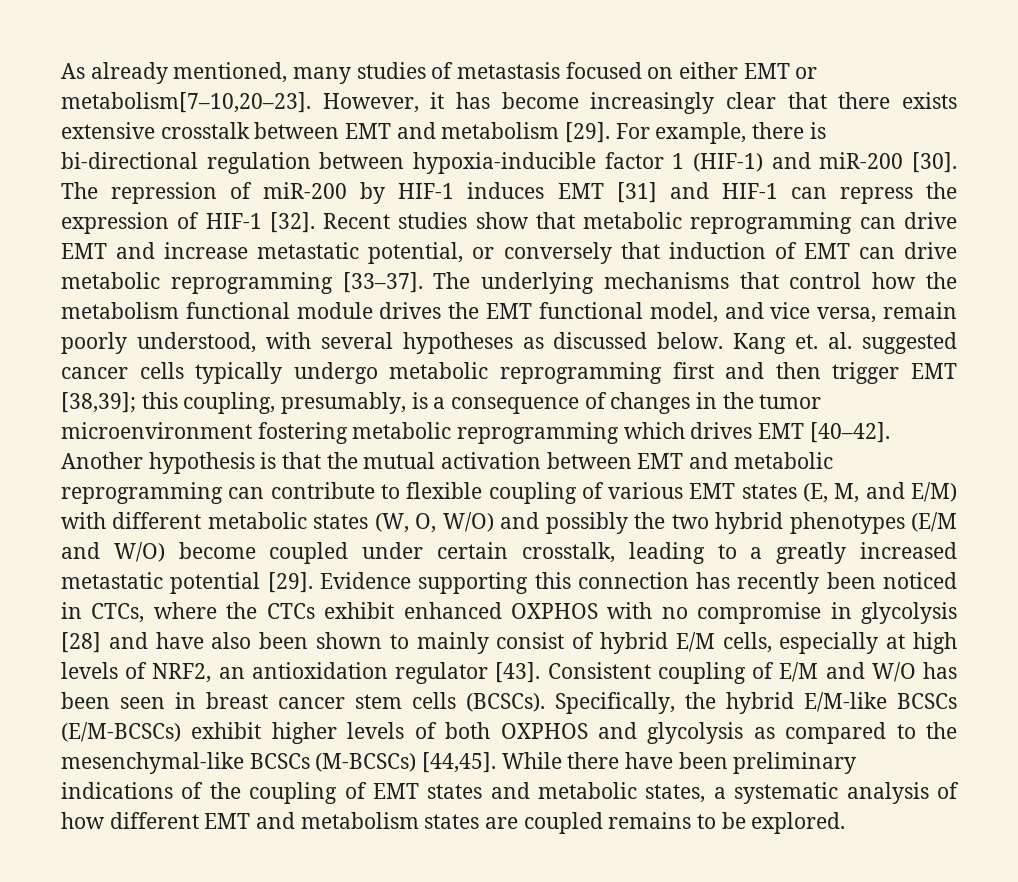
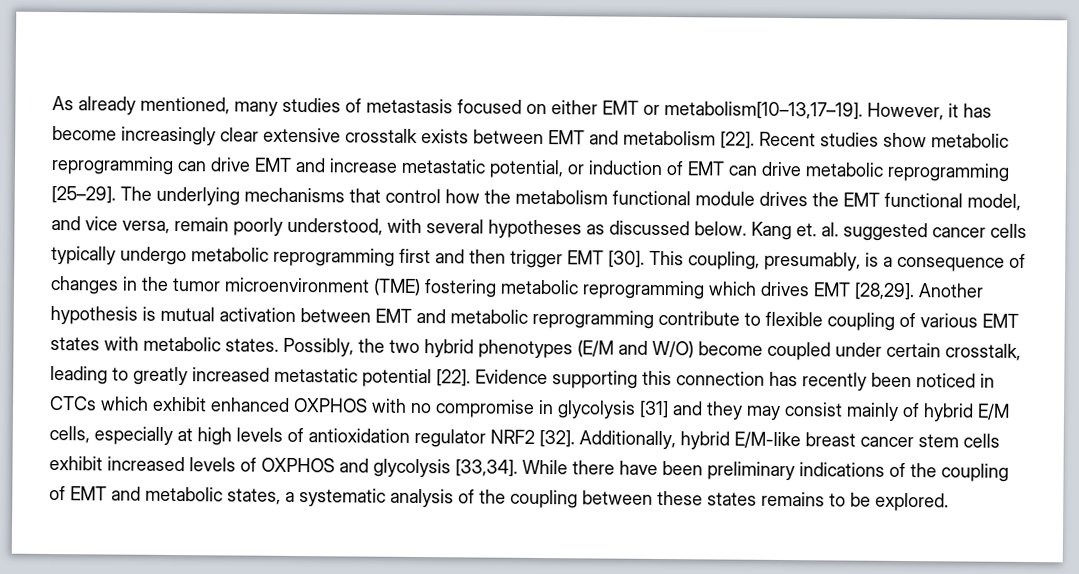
[61,92,311,113] metabolism[7–10,20–23]. -> [664,101,863,120] metabolism[10–13,17–19].
[787,92,957,109] that there exists -> (259, 134) none
(250, 130) none -> [421,129,469,144] exists
[565,122,826,144] [61,152,957,174] [61,182,958,204] [61,212,315,234] [29]. For example, there is bi-directional regulation between hypoxia-inducible factor 1 (HIF-1) and miR-200 [30]. The repression of miR-200 by HIF-1 induces EMT [31] and HIF-1 can repress the expression of HIF-1 [32]. -> [720,131,755,149] [22].
[535,212,575,229] that -> (927, 140) none
[503,242,660,264] conversely that -> (585, 169) none
[342,272,423,293] [33–37]. -> [51,185,116,204] [25–29].
[61,392,178,413] [38,39]; this -> [608,250,684,268] [30]. This
(252, 430) none -> [373,278,421,297] (TME)
[809,422,890,443] [40–42]. -> [854,282,915,301] [28,29].
[282,452,358,469] that the -> (156, 313) none
[228,487,265,499] can -> (654, 319) none
[803,482,957,503] [61,512,628,534] (E, M, and E/M) with different metabolic states (W, O, W/O) and possibly -> [104,336,354,357] with metabolic states. Possibly,
[750,547,763,559] a -> (129, 374) none
[267,572,313,593] [29]. -> [436,369,471,387] [22].
[91,602,315,623] CTCs, where the CTCs -> [49,395,149,411] CTCs which
[61,632,565,654] [28] and have also been shown to mainly consist -> [639,400,899,421] [31] and they may consist mainly
[152,662,958,684] [61,692,957,714] [61,722,491,744] NRF2, an antioxidation regulator [43]. Consistent coupling of E/M and W/O has been seen in breast cancer stem cells (BCSCs). Specifically, the hybrid E/M-like BCSCs (E/M-BCSCs) exhibit higher levels of both -> [308,428,1000,450] [49,455,257,472] antioxidation regulator NRF2 [32]. Additionally, hybrid E/M-like breast cancer stem cells exhibit increased levels of
[753,722,957,744] [61,752,497,774] as compared to the mesenchymal-like BCSCs (M-BCSCs) [44,45]. -> [455,459,518,477] [33,34].
[427,784,483,799] states -> (107, 493) none
[61,812,603,834] how different EMT and metabolism states are coupled -> [479,489,757,509] the coupling between these states

